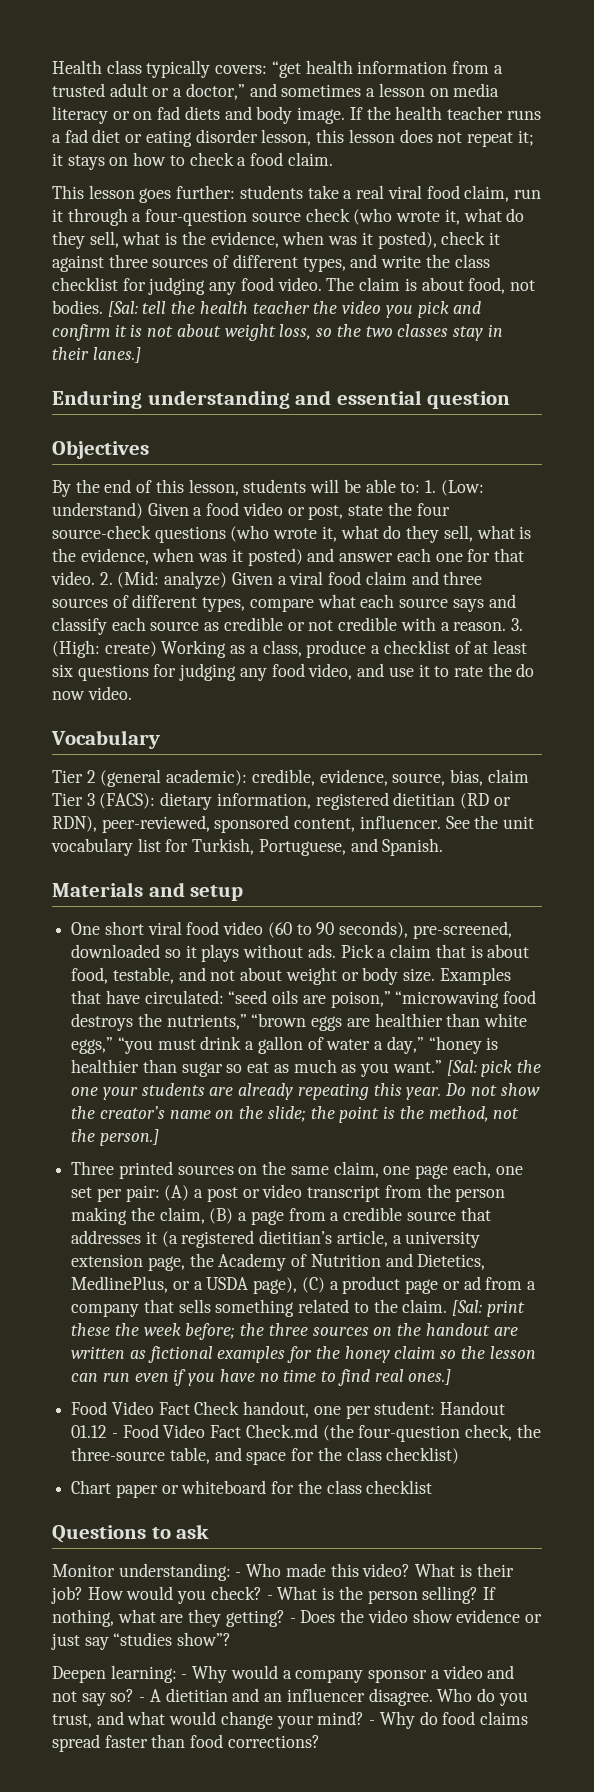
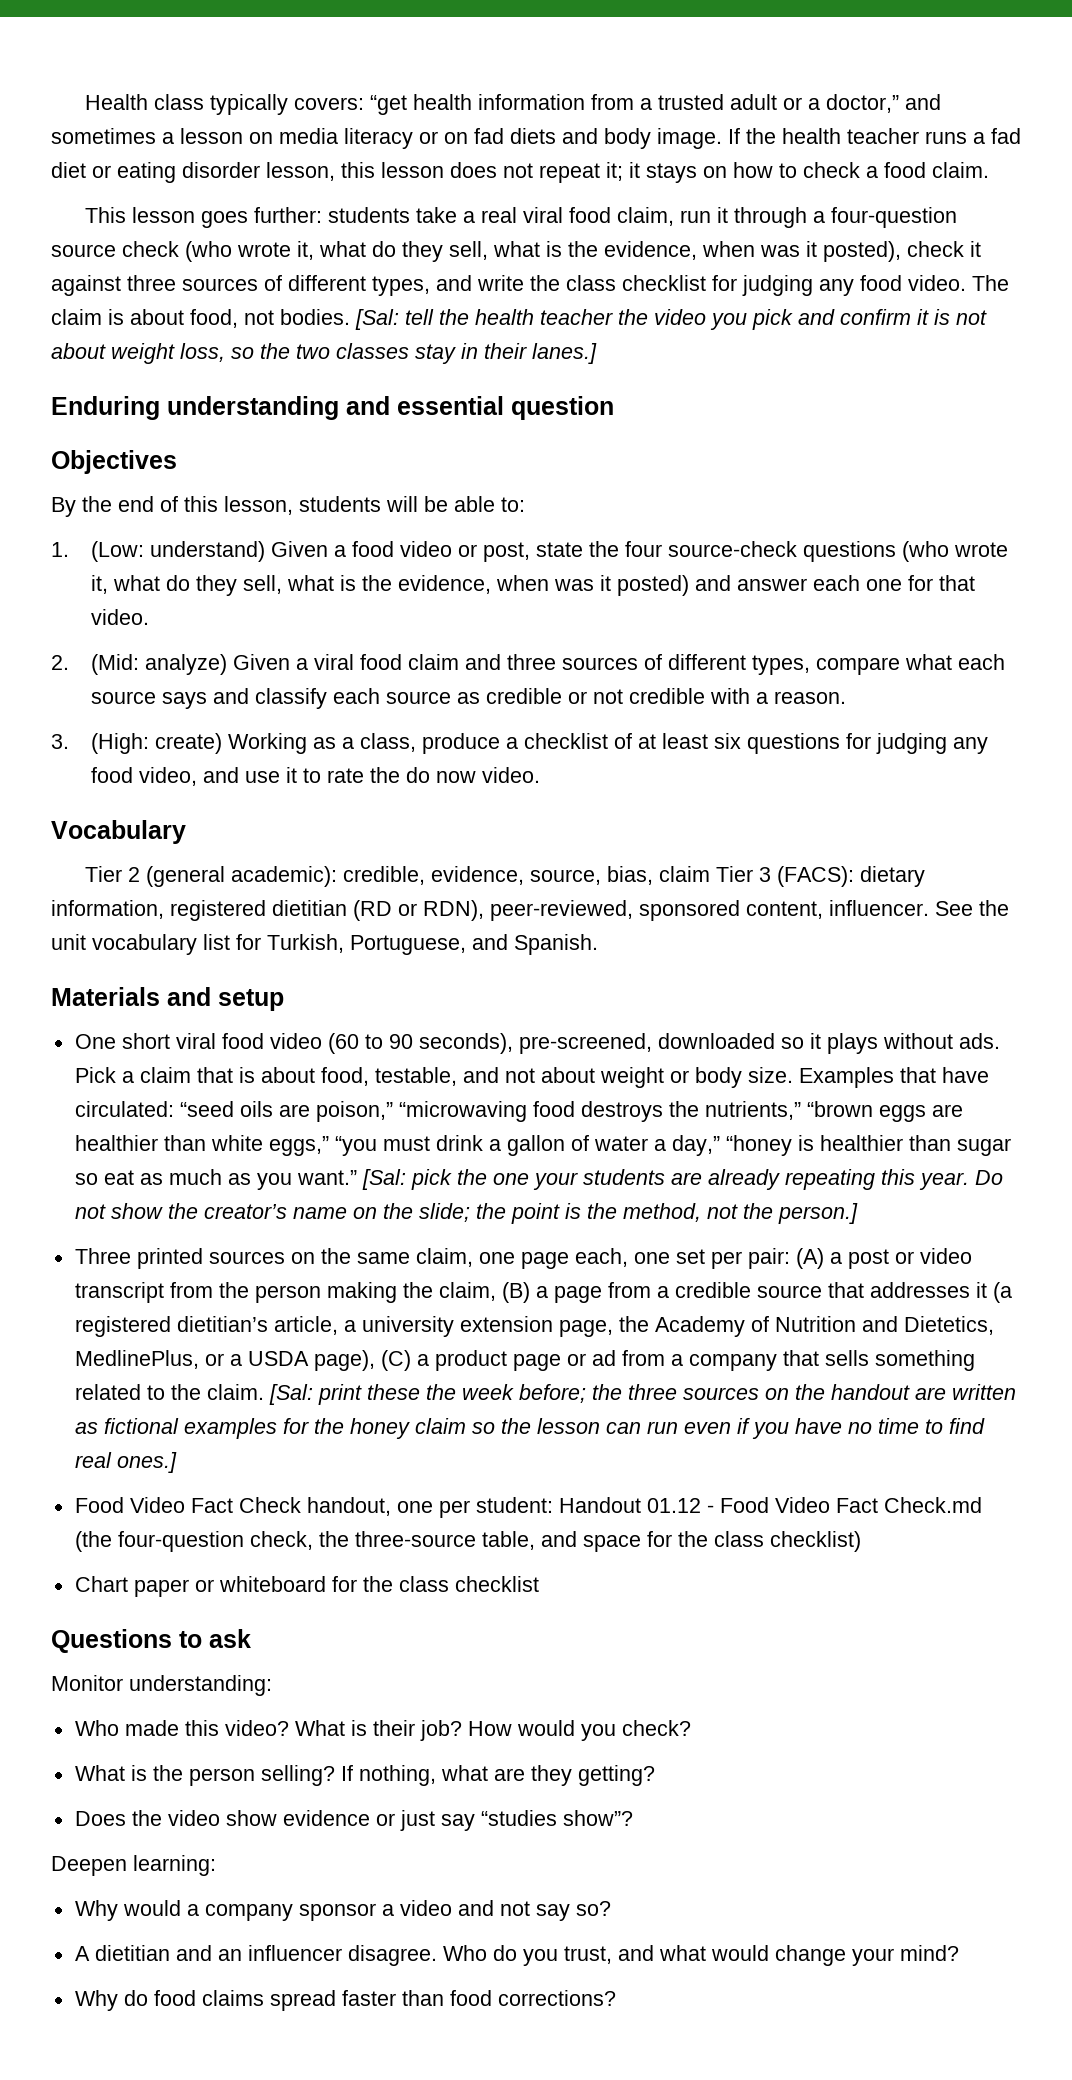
(421, 487) none -> (525, 504) //
(95, 578) none -> (149, 617) //
(507, 626) none -> (846, 697) //
[235,1572,242,1577] - -> (272, 1685) //
[266,1595,273,1600] - -> (691, 1728) //
[289,1618,296,1623] - -> (655, 1775) //
[181,1674,188,1679] - -> (216, 1865) //
[139,1697,146,1702] - -> (611, 1908) //
[369,1720,376,1725] - -> (959, 1953) //

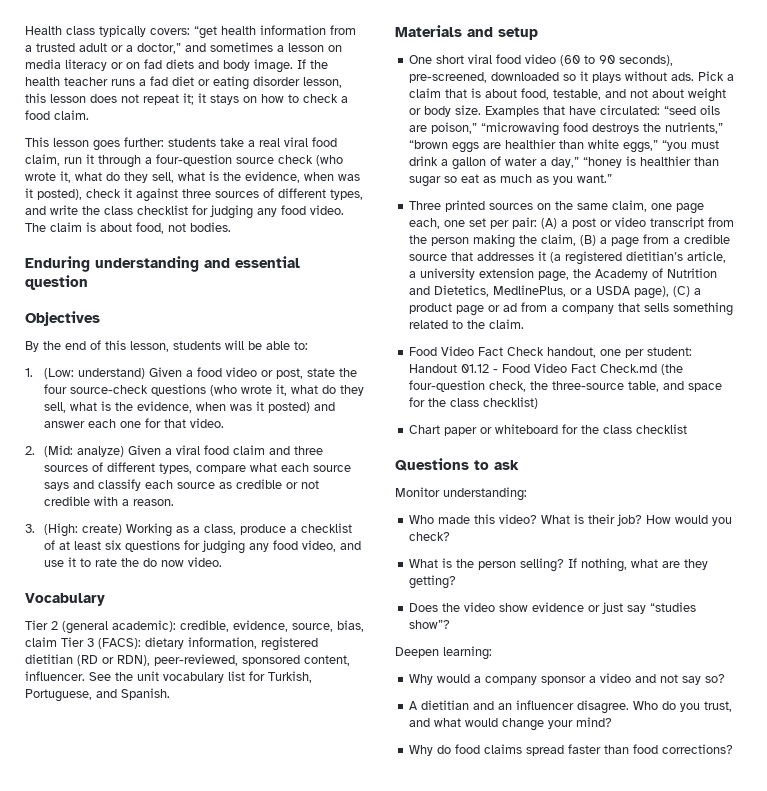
[355,309,987,330] [51,343,597,364] [Sal: tell the health teacher the video you pick and confirm it is not about weight loss, so the two classes stay in their lanes.] -> (231, 227) none
[361,1169,1003,1190] [74,1203,858,1224] [Sal: pick the one your students are already repeating this year. Do not show the creator’s name on the slide; the point is the method, not the person.] -> (613, 178) none
[268,1384,1016,1405] [74,1418,985,1439] [74,1452,177,1473] [Sal: print these the week before; the three sources on the handout are written as fictional examples for the honey claim so the lesson can run even if you have no time to find real ones.] -> (525, 324) none

